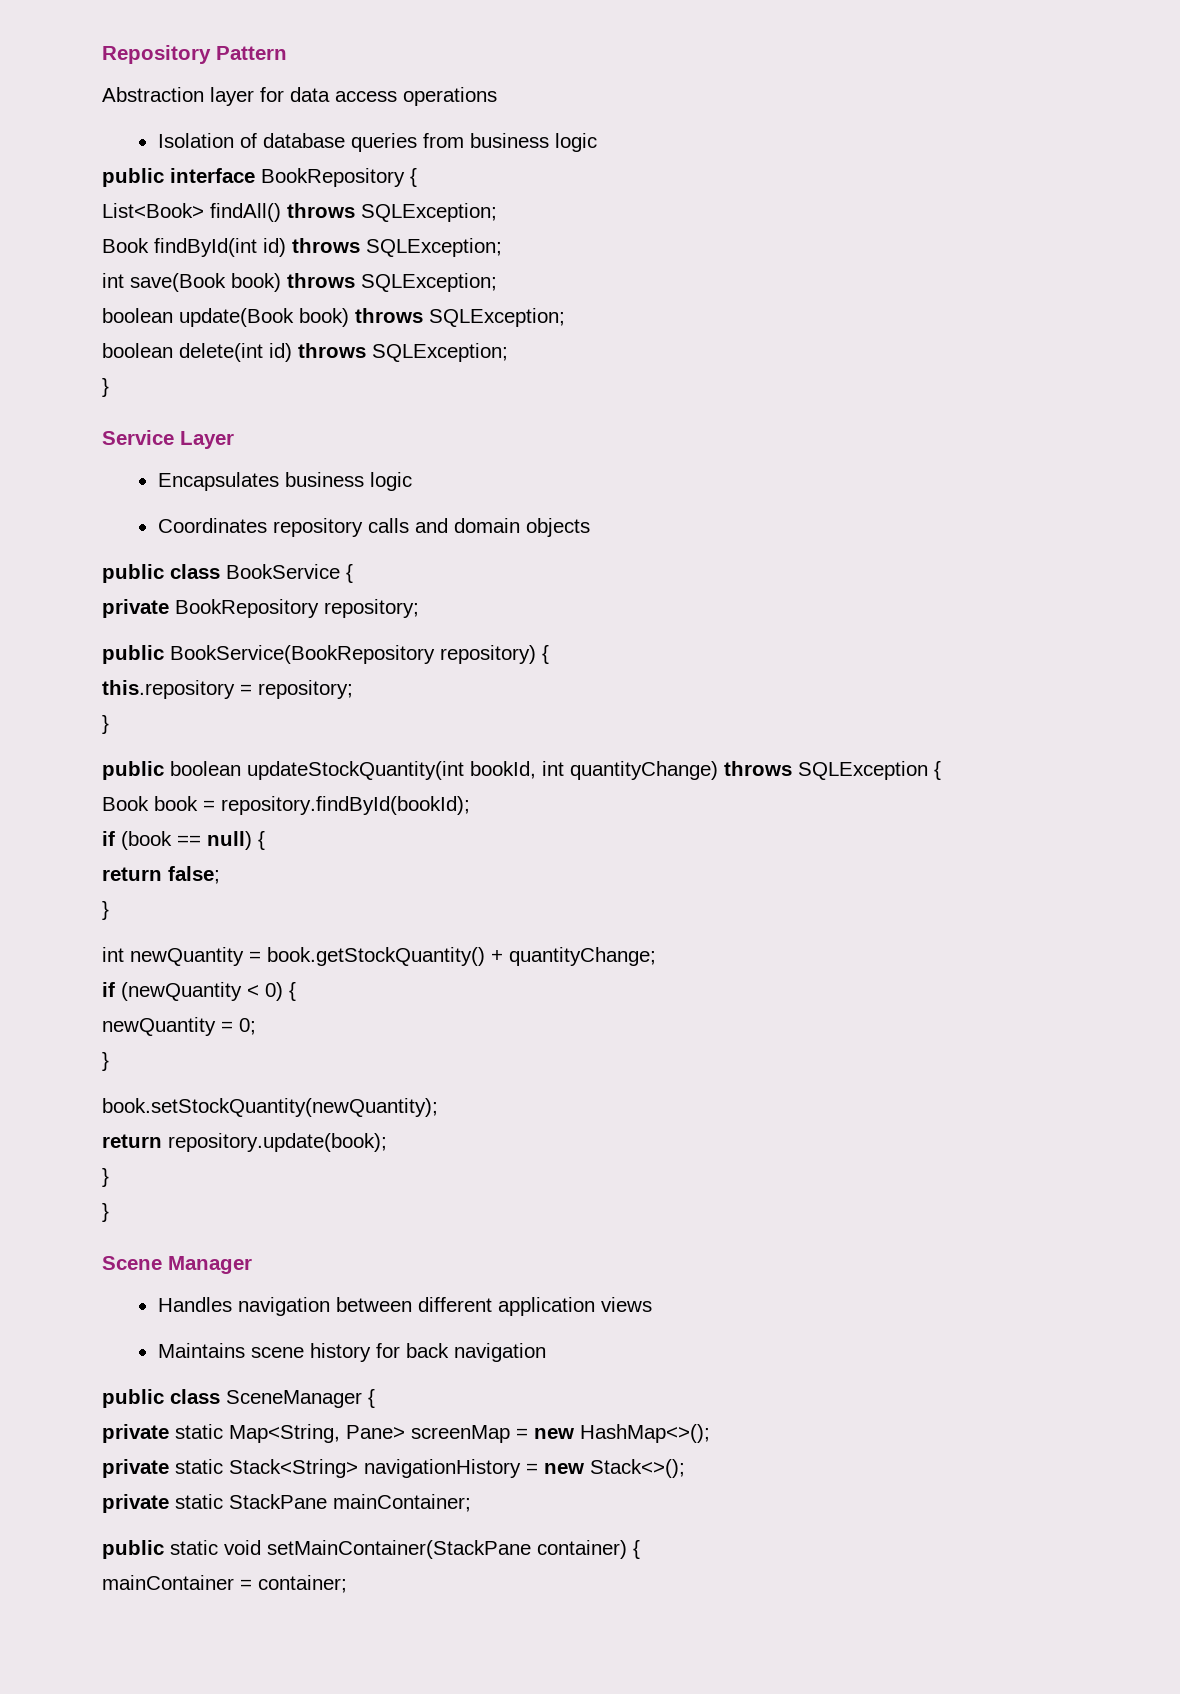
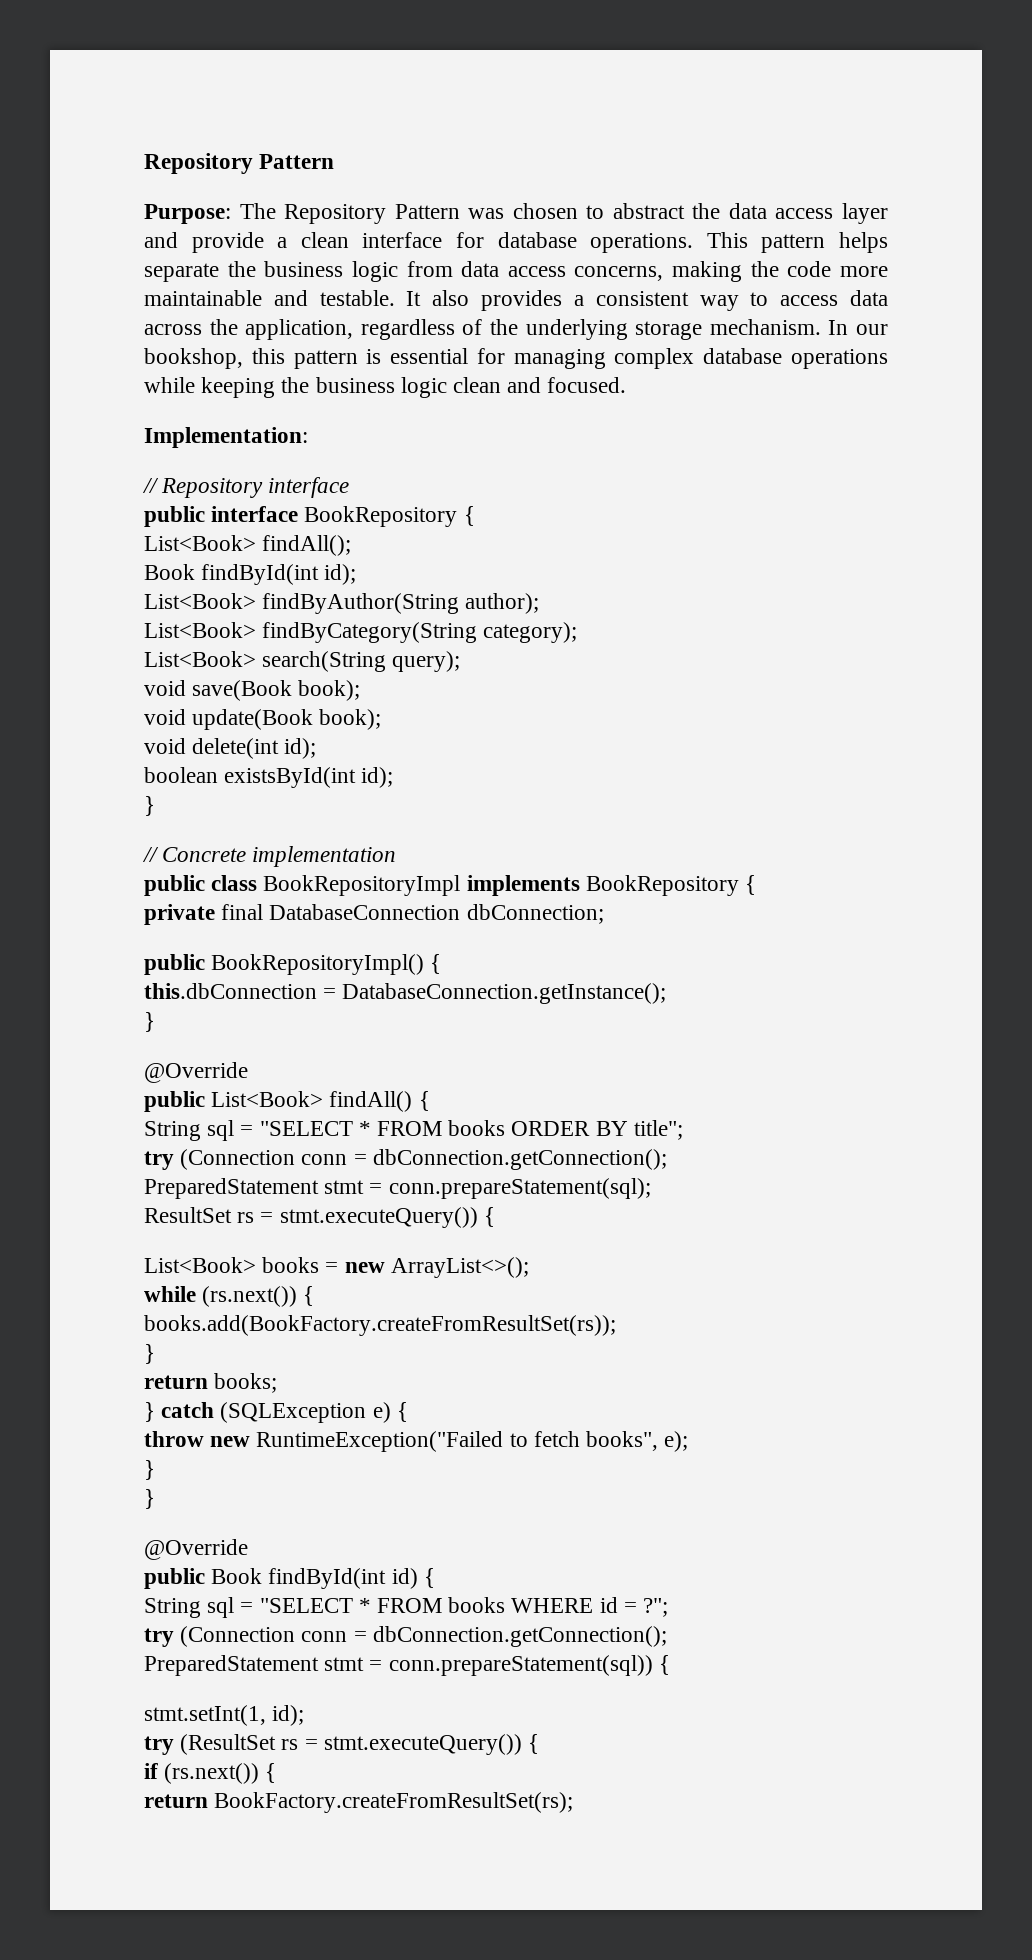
[102,87,497,106] [157,133,597,152] Abstraction layer for data access operations // Isolation of database queries from business logic -> [144,203,888,224] [144,232,889,253] [144,261,888,282] [144,290,888,311] [144,319,889,340] [144,348,888,369] [144,377,627,398] [144,427,308,448] [142,477,350,498] Purpose: The Repository Pattern was chosen to abstract the data access layer and provide a clean interface for database operations. This pattern helps separate the business logic from data access concerns, making the code more maintainable and testable. It also provides a consistent way to access data across the application, regardless of the underlying storage mechanism. In our bookshop, this pattern is essential for managing complex database operations while keeping the business logic clean and focused. // Implementation: // // Repository interface
[210,203,497,222] [102,238,502,257] [102,273,497,292] [102,308,565,327] [102,343,508,362] [102,378,109,397] [102,430,234,449] [157,472,412,491] [157,518,590,537] [102,564,353,583] [102,599,419,618] [102,645,549,664] [102,680,353,699] [102,715,109,734] [102,761,941,780] [102,796,470,815] [102,831,265,850] [102,866,220,884] [102,901,109,920] [102,947,656,966] [102,982,296,1001] [102,1017,256,1036] [102,1052,109,1071] [102,1098,438,1117] [102,1133,387,1152] [102,1168,109,1187] [102,1203,109,1222] [102,1256,252,1274] [157,1297,652,1316] [157,1343,546,1362] [102,1389,375,1408] [102,1424,710,1443] [102,1459,685,1478] [102,1494,471,1513] [102,1540,640,1559] [102,1575,347,1593] findAll() throws SQLException; // Book findById(int id) throws SQLException; // int save(Book book) throws SQLException; // boolean update(Book book) throws SQLException; // boolean delete(int id) throws SQLException; // } // Service Layer // Encapsulates business logic // Coordinates repository calls and domain objects // public class BookService { // private BookRepository repository; // public BookService(BookRepository repository) { // this.repository = repository; // } // public boolean updateStockQuantity(int bookId, int quantityChange) throws SQLException { // Book book = repository.findById(bookId); // if (book == null) { // return false; // } // int newQuantity = book.getStockQuantity() + quantityChange; // if (newQuantity < 0) { // newQuantity = 0; // } // book.setStockQuantity(newQuantity); // return repository.update(book); // } // } // Scene Manager // Handles navigation between different application views // Maintains scene history for back navigation // public class SceneManager { // private static Map<String, Pane> screenMap = new HashMap<>(); // private static Stack<String> navigationHistory = new Stack<>(); // private static StackPane mainContainer; // public static void setMainContainer(StackPane container) { // mainContainer = container; -> [262,535,352,556] [144,564,357,585] [144,593,540,614] [144,622,578,643] [144,651,461,672] [144,680,361,701] [144,709,382,730] [144,738,317,759] [144,767,394,788] [144,796,155,816] [142,846,397,867] [144,875,757,896] [144,904,604,925] [144,954,442,975] [144,983,667,1004] [144,1012,155,1032] [144,1062,248,1083] [144,1091,430,1112] [144,1120,683,1141] [144,1149,667,1170] [144,1178,651,1199] [144,1207,495,1228] [144,1257,529,1278] [144,1286,315,1307] [144,1315,616,1336] [144,1344,155,1364] [144,1373,278,1393] [144,1402,408,1423] [144,1431,689,1452] [144,1460,155,1480] [144,1489,155,1509] [144,1539,248,1560] [144,1568,435,1589] [144,1597,669,1618] [144,1626,667,1647] [144,1655,670,1676] [144,1705,305,1726] [144,1734,540,1755] [144,1763,277,1784] [144,1792,574,1813] findAll(); // Book findById(int id); // List<Book> findByAuthor(String author); // List<Book> findByCategory(String category); // List<Book> search(String query); // void save(Book book); // void update(Book book); // void delete(int id); // boolean existsById(int id); // } // // Concrete implementation // public class BookRepositoryImpl implements BookRepository { // private final DatabaseConnection dbConnection; // public BookRepositoryImpl() { // this.dbConnection = DatabaseConnection.getInstance(); // } // @Override // public List<Book> findAll() { // String sql = "SELECT * FROM books ORDER BY title"; // try (Connection conn = dbConnection.getConnection(); // PreparedStatement stmt = conn.prepareStatement(sql); // ResultSet rs = stmt.executeQuery()) { // List<Book> books = new ArrayList<>(); // while (rs.next()) { // books.add(BookFactory.createFromResultSet(rs)); // } // return books; // } catch (SQLException e) { // throw new RuntimeException("Failed to fetch books", e); // } // } // @Override // public Book findById(int id) { // String sql = "SELECT * FROM books WHERE id = ?"; // try (Connection conn = dbConnection.getConnection(); // PreparedStatement stmt = conn.prepareStatement(sql)) { // stmt.setInt(1, id); // try (ResultSet rs = stmt.executeQuery()) { // if (rs.next()) { // return BookFactory.createFromResultSet(rs);

